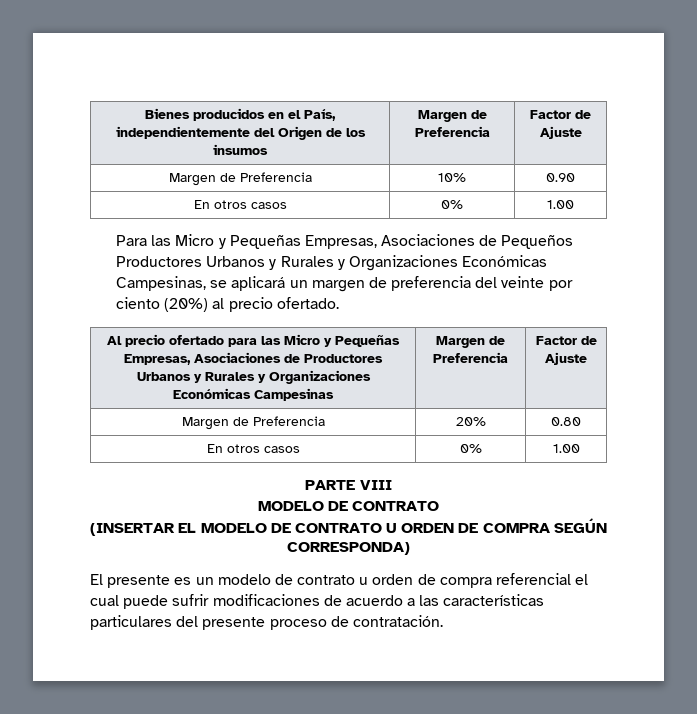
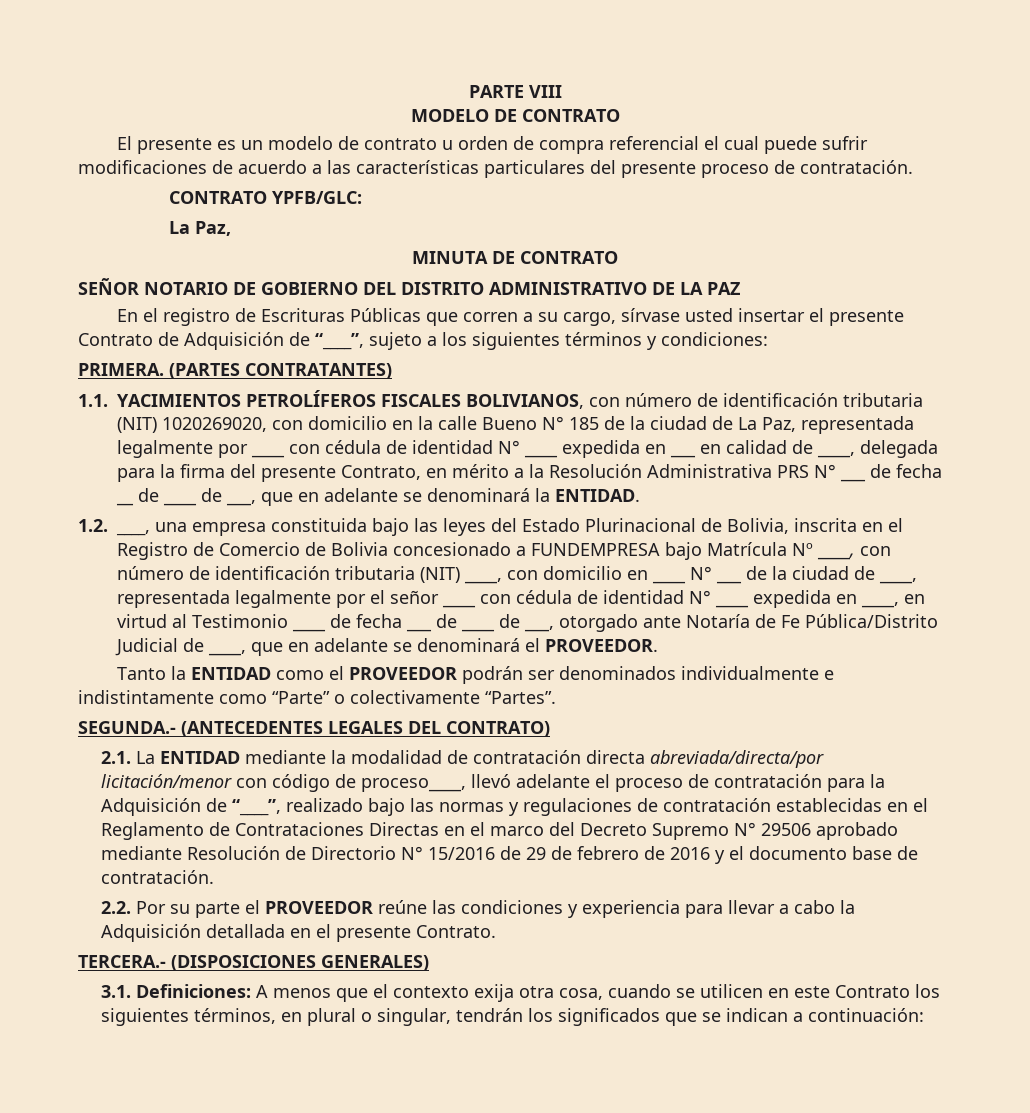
[145,108,336,121] [115,126,366,140] [213,144,268,155] [417,110,487,122] [414,126,490,137] [530,110,591,119] [539,126,582,139] [168,172,312,186] [438,173,466,182] [546,173,575,182] [193,200,287,209] [441,200,463,209] [547,200,574,209] [115,234,574,249] [115,255,548,271] [115,276,573,292] [115,297,339,312] [107,334,400,347] [124,352,383,365] [136,370,371,384] [173,388,334,401] [436,336,505,348] [433,352,508,363] [535,336,597,345] [545,352,587,365] [181,416,325,430] [455,417,486,426] [551,417,581,426] [206,444,300,453] [459,444,482,453] [552,444,580,453] Bienes producidos en el País, independientemente del Origen de los insumos | Margen de Preferencia | Factor de Ajuste // Margen de Preferencia | 10% | 0.90 // En otros casos | 0% | 1.00 // Para las Micro y Pequeñas Empresas, Asociaciones de Pequeños Productores Urbanos y Rurales y Organizaciones Económicas Campesinas, se aplicará un margen de preferencia del veinte por ciento (20%) al precio ofertado. // Al precio ofertado para las Micro y Pequeñas Empresas, Asociaciones de Productores Urbanos y Rurales y Organizaciones Económicas Campesinas | Margen de Preferencia | Factor de Ajuste // Margen de Preferencia | 20% | 0.80 // En otros casos | 0% | 1.00 // -> (468, 91) none
[90,518,607,536] [287,542,410,555] // (INSERTAR EL MODELO DE CONTRATO U ORDEN DE COMPRA SEGÚN CORRESPONDA) -> (620, 115) none
(443, 621) none -> [169,191,363,204] [169,221,232,236] [412,251,618,264] [78,278,740,295] [116,308,904,326] [78,332,768,350] [78,363,392,379] [78,390,923,409] [117,416,914,434] [117,440,285,458] [289,440,520,454] [524,440,666,458] [670,454,696,458] [700,440,938,458] [117,464,836,482] [840,478,866,482] [870,464,942,478] [116,502,134,506] [138,488,159,502] [163,502,197,506] [201,488,640,506] [78,518,903,536] [117,542,891,560] [117,566,648,584] [652,580,686,584] [690,566,712,580] [716,580,742,584] [746,566,917,584] [117,590,439,608] [442,604,476,608] [480,590,711,604] [715,590,925,608] [117,614,288,628] [292,628,326,632] [330,614,402,628] [406,628,432,632] [436,614,457,628] [461,628,495,632] [499,614,938,632] [115,638,658,656] [116,666,834,684] [78,690,556,704] [78,721,550,737] [100,750,824,768] [100,774,885,792] [100,798,928,816] [100,822,898,840] [100,846,918,864] [100,870,214,884] [100,900,855,918] [100,924,496,942] [78,955,429,971] [100,984,940,1002] [100,1008,924,1026] // CONTRATO YPFB/GLC: // La Paz, // MINUTA DE CONTRATO // SEÑOR NOTARIO DE GOBIERNO DEL DISTRITO ADMINISTRATIVO DE LA PAZ // En el registro de Escrituras Públicas que corren a su cargo, sírvase usted insertar el presente Contrato de Adquisición de “____”, sujeto a los siguientes términos y condiciones: // PRIMERA. (PARTES CONTRATANTES) // 1.1. YACIMIENTOS PETROLÍFEROS FISCALES BOLIVIANOS, con número de identificación tributaria (NIT) 1020269020, con domicilio en la calle Bueno N° 185 de la ciudad de La Paz, representada legalmente por ____ con cédula de identidad N° ____ expedida en ___ en calidad de ____, delegada para la firma del presente Contrato, en mérito a la Resolución Administrativa PRS N° ___ de fecha __ de ____ de ___, que en adelante se denominará la ENTIDAD. // 1.2. ____, una empresa constituida bajo las leyes del Estado Plurinacional de Bolivia, inscrita en el Registro de Comercio de Bolivia concesionado a FUNDEMPRESA bajo Matrícula Nº ____, con número de identificación tributaria (NIT) ____, con domicilio en ____ N° ___ de la ciudad de ____, representada legalmente por el señor ____ con cédula de identidad N° ____ expedida en ____, en virtud al Testimonio ____ de fecha ___ de ____ de ___, otorgado ante Notaría de Fe Pública/Distrito Judicial de ____, que en adelante se denominará el PROVEEDOR. // Tanto la ENTIDAD como el PROVEEDOR podrán ser denominados individualmente e indistintamente como “Parte” o colectivamente “Partes”. // SEGUNDA.- (ANTECEDENTES LEGALES DEL CONTRATO) // 2.1. La ENTIDAD mediante la modalidad de contratación directa abreviada/directa/por licitación/menor con código de proceso____, llevó adelante el proceso de contratación para la Adquisición de “____”, realizado bajo las normas y regulaciones de contratación establecidas en el Reglamento de Contrataciones Directas en el marco del Decreto Supremo N° 29506 aprobado mediante Resolución de Directorio N° 15/2016 de 29 de febrero de 2016 y el documento base de contratación. // 2.2. Por su parte el PROVEEDOR reúne las condiciones y experiencia para llevar a cabo la Adquisición detallada en el presente Contrato. // TERCERA.- (DISPOSICIONES GENERALES) // 3.1. Definiciones: A menos que el contexto exija otra cosa, cuando se utilicen en este Contrato los siguientes términos, en plural o singular, tendrán los significados que se indican a continuación:

